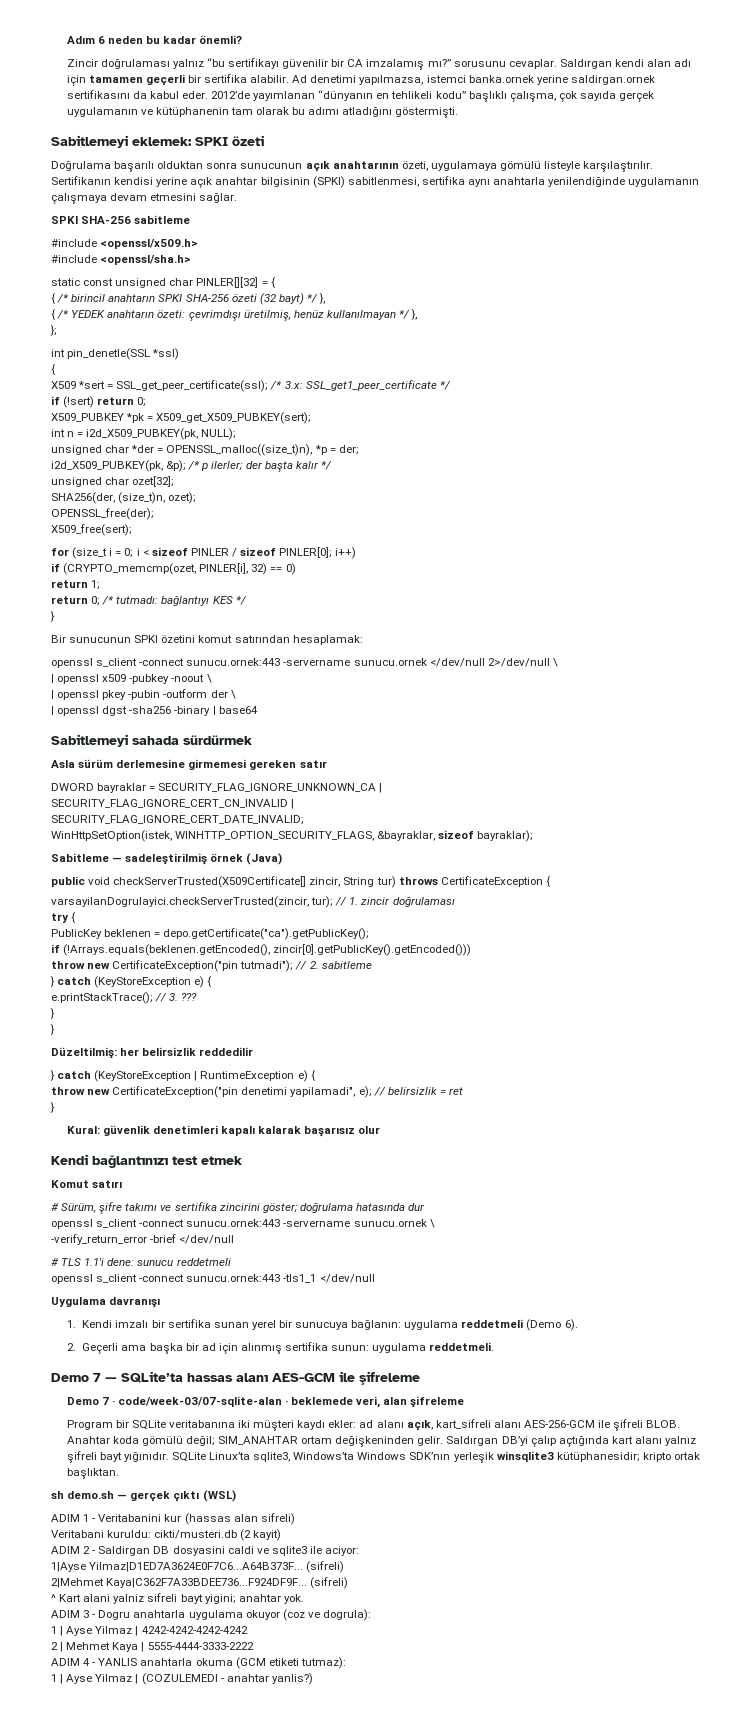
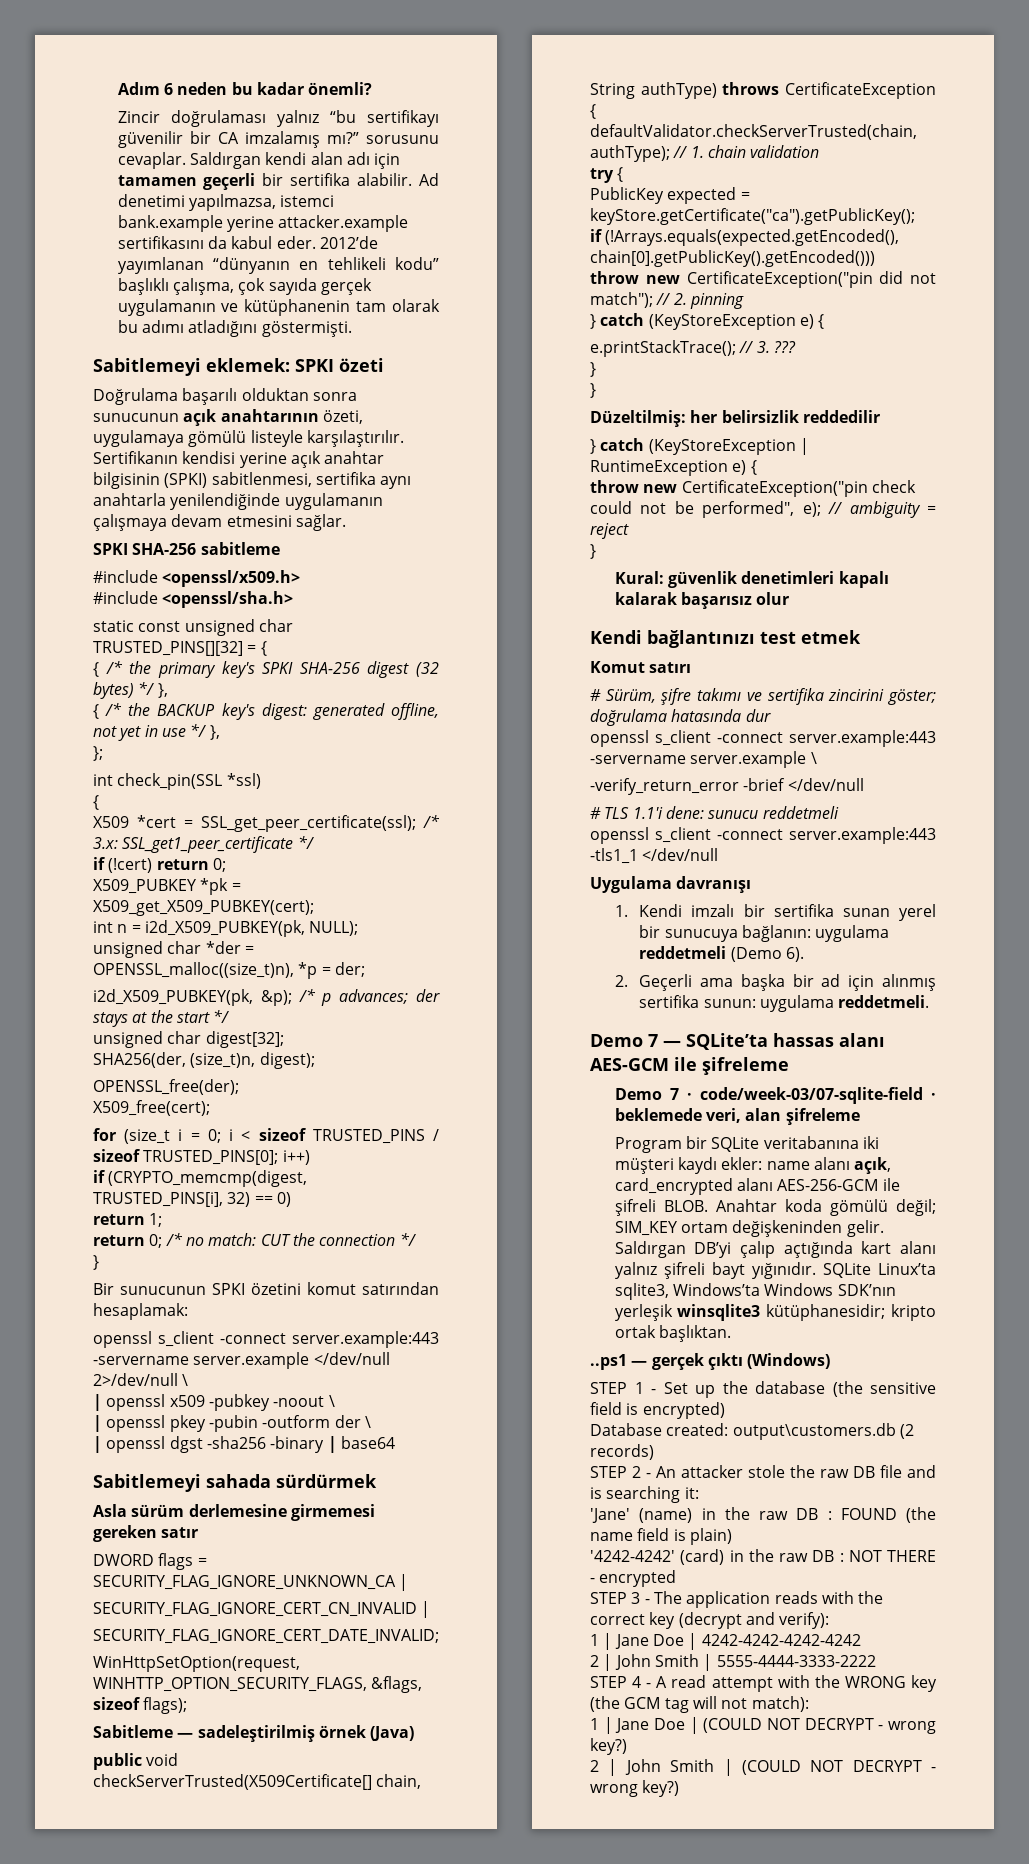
[468,75,655,85] banka.ornek yerine saldirgan.ornek -> [117,215,409,232] bank.example yerine attacker.example
[196,277,259,288] PINLER[][32] -> [93,641,243,656] TRUSTED_PINS[][32]
[71,293,326,305] [51,309,396,321] birincil anahtarın SPKI SHA-256 özeti (32 bayt) */ }, // { /* YEDEK anahtarın özeti: çevrimdışı üretilmiş, henüz kullanılmayan -> [129,661,439,678] [93,682,168,699] [93,703,440,720] [93,725,186,741] the primary key's SPKI SHA-256 digest (32 bytes) */ }, // { /* the BACKUP key's digest: generated offline, not yet in use
[67,348,151,360] pin_denetle(SSL -> [117,773,223,790] check_pin(SSL
[78,381,106,389] *sert -> [137,815,176,828] *cert
[63,396,95,408] (!sert) -> [108,858,153,873] (!cert)
[156,412,312,424] X509_get_X509_PUBKEY(sert); -> [93,900,314,916] X509_get_X509_PUBKEY(cert);
[211,461,319,472] ilerler; der başta kalır -> [339,989,440,1004] [93,1010,210,1027] advances; der stays at the start
[132,476,175,487] ozet[32]; -> [205,1031,284,1048] digest[32];
[168,492,197,504] ozet); -> [259,1052,315,1069] digest);
[51,524,132,536] X509_free(sert); -> [93,1100,210,1116] X509_free(cert);
[190,548,229,556] PINLER -> [312,1129,425,1144] TRUSTED_PINS
[279,547,333,558] PINLER[0]; -> [143,1150,279,1165] TRUSTED_PINS[0];
[63,563,249,575] (CRYPTO_memcmp(ozet, PINLER[i], -> [108,1170,308,1187] [93,1192,223,1207] (CRYPTO_memcmp(digest, TRUSTED_PINS[i],
[116,596,233,606] tutmadı: bağlantıyı KES -> [185,1233,396,1246] no match: CUT the connection
[186,658,427,666] sunucu.ornek:443 -servername sunucu.ornek -> [292,1331,439,1348] [93,1352,310,1369] server.example:443 -servername server.example
[97,783,147,793] bayraklar -> [158,1553,194,1570] flags
[51,830,534,842] WinHttpSetOption(istek, WINHTTP_OPTION_SECURITY_FLAGS, &bayraklar, sizeof bayraklar); -> [93,1656,300,1672] [93,1676,423,1693] [93,1697,188,1714] WinHttpSetOption(request, WINHTTP_OPTION_SECURITY_FLAGS, &flags, sizeof flags);
[309,876,396,888] zincir, String tur) -> [376,1774,422,1789] [590,82,717,99] chain, String authType)
[51,896,455,908] varsayilanDogrulayici.checkServerTrusted(zincir, tur); // 1. zincir doğrulaması -> [590,124,917,140] [590,145,820,162] defaultValidator.checkServerTrusted(chain, authType); // 1. chain validation
[104,928,370,940] [51,944,472,956] [51,960,372,972] beklenen = depo.getCertificate("ca").getPublicKey(); // if (!Arrays.equals(beklenen.getEncoded(), zincir[0].getPublicKey().getEncoded())) // throw new CertificateException("pin tutmadi"); // 2. sabitleme -> [667,187,750,204] [590,208,915,225] [590,229,900,246] [590,250,875,267] [590,271,936,288] [590,292,744,309] expected = keyStore.getCertificate("ca").getPublicKey(); // if (!Arrays.equals(expected.getEncoded(), chain[0].getPublicKey().getEncoded())) // throw new CertificateException("pin did not match"); // 2. pinning
[241,1086,463,1098] denetimi yapilamadi", e); // belirsizlik = ret -> [871,480,916,493] [590,501,936,518] [590,523,629,539] check could not be performed", e); // ambiguity = reject
[186,1219,427,1227] sunucu.ornek:443 -servername sunucu.ornek -> [789,730,936,747] [590,751,807,768] server.example:443 -servername server.example
[186,1274,281,1282] sunucu.ornek:443 -> [789,827,936,844] server.example:443
[117,1396,282,1407] code/week-03/07-sqlite-alan -> [699,1087,923,1104] code/week-03/07-sqlite-field
[359,1420,374,1428] ad -> [766,1161,810,1170] name
[435,1419,491,1429] kart_sifreli -> [614,1178,733,1195] card_encrypted
[218,1436,299,1445] SIM_ANAHTAR -> [614,1221,677,1236] SIM_KEY
[51,1491,115,1499] sh demo.sh -> [590,1354,627,1370] ..ps1
[202,1490,236,1502] [51,1513,295,1525] [51,1529,282,1541] [51,1546,360,1556] [51,1561,345,1573] [51,1577,349,1589] [51,1593,304,1604] [51,1609,371,1621] [51,1626,133,1636] (WSL) // ADIM 1 - Veritabanini kur (hassas alan sifreli) // Veritabani kuruldu: cikti/musteri.db (2 kayit) // ADIM 2 - Saldirgan DB dosyasini caldi ve sqlite3 ile aciyor: // 1|Ayse Yilmaz|D1ED7A3624E0F7C6...A64B373F... (sifreli) // 2|Mehmet Kaya|C362F7A33BDEE736...F924DF9F... (sifreli) // ^ Kart alani yalniz sifreli bayt yigini; anahtar yok. // ADIM 3 - Dogru anahtarla uygulama okuyor (coz ve dogrula): // 1 | Ayse Yilmaz -> [747,1353,831,1369] [590,1381,936,1398] [590,1402,725,1419] [590,1423,914,1440] [590,1444,654,1460] [590,1465,936,1478] [590,1486,699,1503] [590,1507,936,1523] [590,1528,732,1545] [590,1549,936,1565] [590,1570,677,1587] [590,1591,884,1608] [590,1612,830,1629] [590,1633,684,1650] (Windows) // STEP 1 - Set up the database (the sensitive field is encrypted) // Database created: output\customers.db (2 records) // STEP 2 - An attacker stole the raw DB file and is searching it: // 'Jane' (name) in the raw DB : FOUND (the name field is plain) // '4242-4242' (card) in the raw DB : NOT THERE - encrypted // STEP 3 - The application reads with the correct key (decrypt and verify): // 1 | Jane Doe
[66,1642,139,1652] Mehmet Kaya -> [614,1654,699,1670] John Smith
[51,1658,80,1666] ADIM -> [590,1676,627,1688] STEP
[98,1657,346,1669] [51,1673,313,1685] YANLIS anahtarla okuma (GCM etiketi tutmaz): // 1 | Ayse Yilmaz | (COZULEMEDI - anahtar yanlis?) -> [656,1675,937,1692] [590,1696,809,1713] [590,1717,936,1734] [590,1738,627,1755] [590,1759,936,1776] [590,1780,680,1797] A read attempt with the WRONG key (the GCM tag will not match): // 1 | Jane Doe | (COULD NOT DECRYPT - wrong key?) // 2 | John Smith | (COULD NOT DECRYPT - wrong key?)

